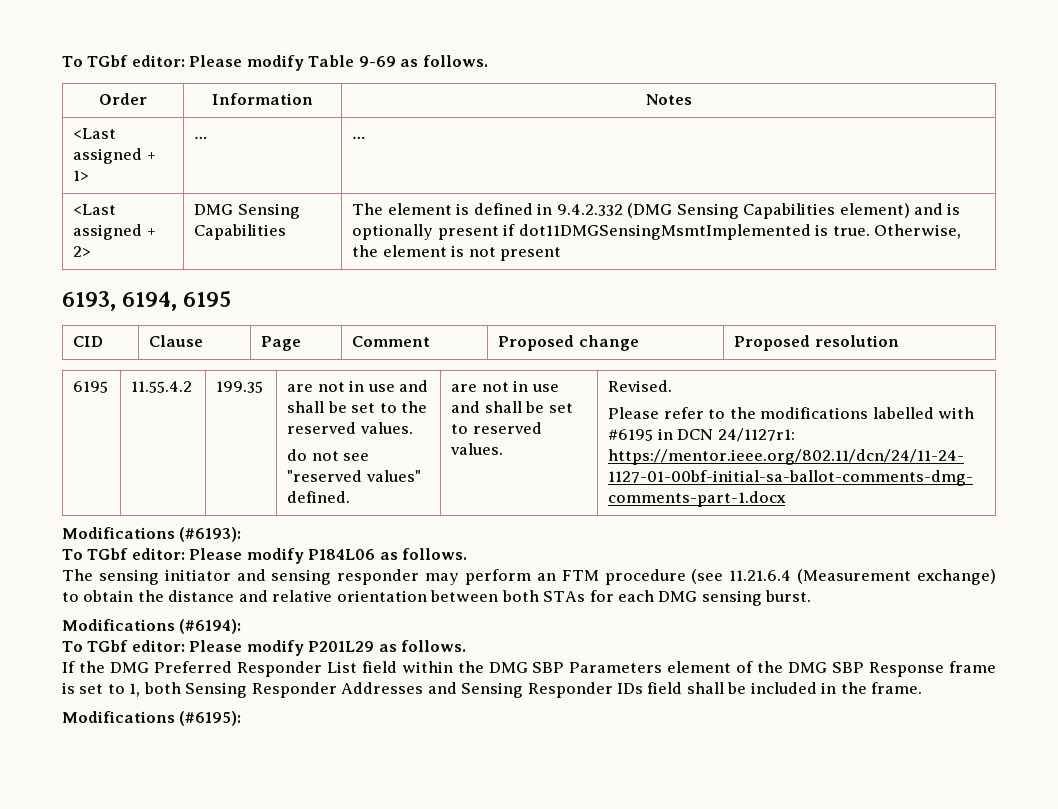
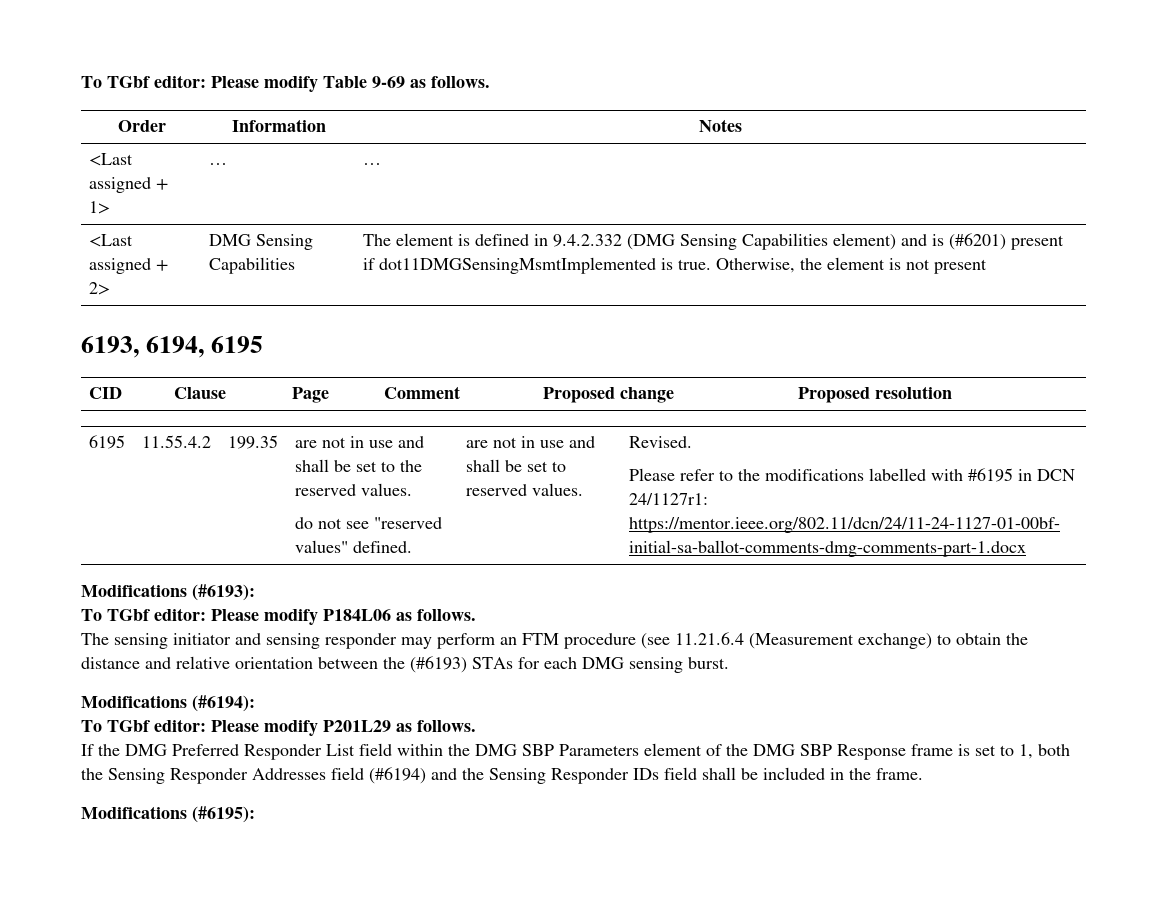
[352,224,434,240] optionally -> [949,233,1007,250] (#6201)
[501,590,539,602] both -> [383,656,467,673] the (#6193)
(181, 688) none -> [81,768,103,780] the
[427,682,457,694] and -> [331,767,484,784] field (#6194) and the

